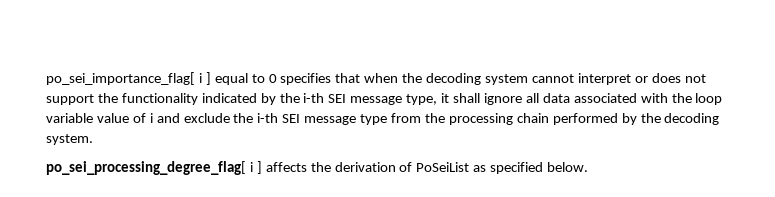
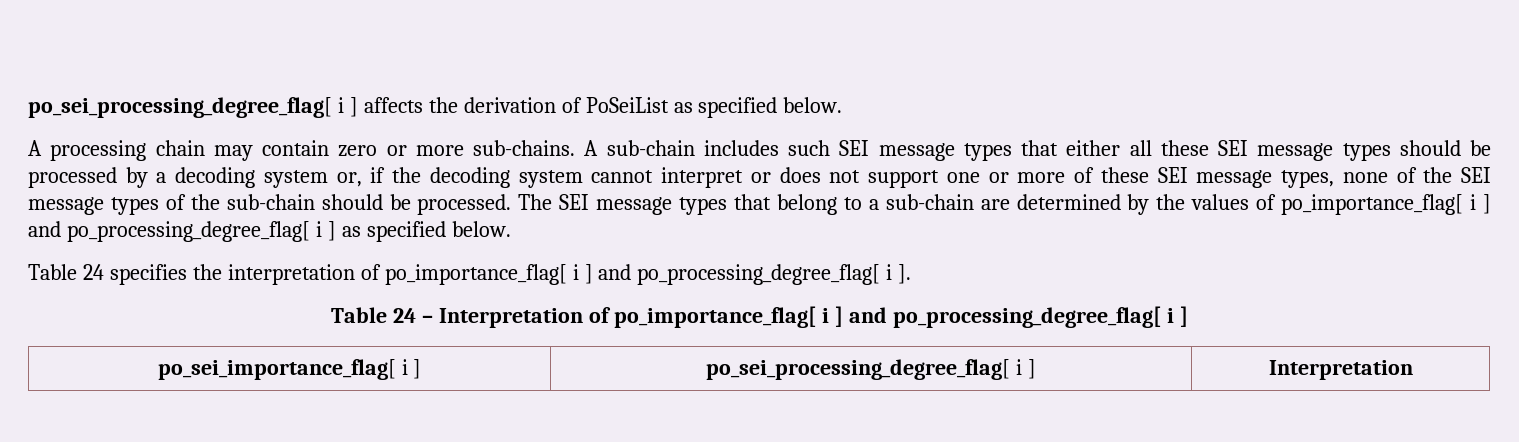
[46,72,706,85] [46,93,723,105] [46,113,720,125] [46,134,93,145] po_sei_importance_flag[ i ] equal to 0 specifies that when the decoding system cannot interpret or does not support the functionality indicated by the i-th SEI message type, it shall ignore all data associated with the loop variable value of i and exclude the i-th SEI message type from the processing chain performed by the decoding system. // -> (28, 107) none
(589, 167) none -> [28,140,1491,161] [28,167,1491,188] [28,194,1491,215] [28,221,511,242] [28,264,912,285] [331,306,1188,328] [157,359,422,380] [706,359,1036,380] [1268,360,1413,380] // A processing chain may contain zero or more sub-chains. A sub-chain includes such SEI message types that either all these SEI message types should be processed by a decoding system or, if the decoding system cannot interpret or does not support one or more of these SEI message types, none of the SEI message types of the sub-chain should be processed. The SEI message types that belong to a sub-chain are determined by the values of po_importance_flag[ i ] and po_processing_degree_flag[ i ] as specified below. // Table 24 specifies the interpretation of po_importance_flag[ i ] and po_processing_degree_flag[ i ]. // Table 24 – Interpretation of po_importance_flag[ i ] and po_processing_degree_flag[ i ] // po_sei_importance_flag[ i ] | po_sei_processing_degree_flag[ i ] | Interpretation

